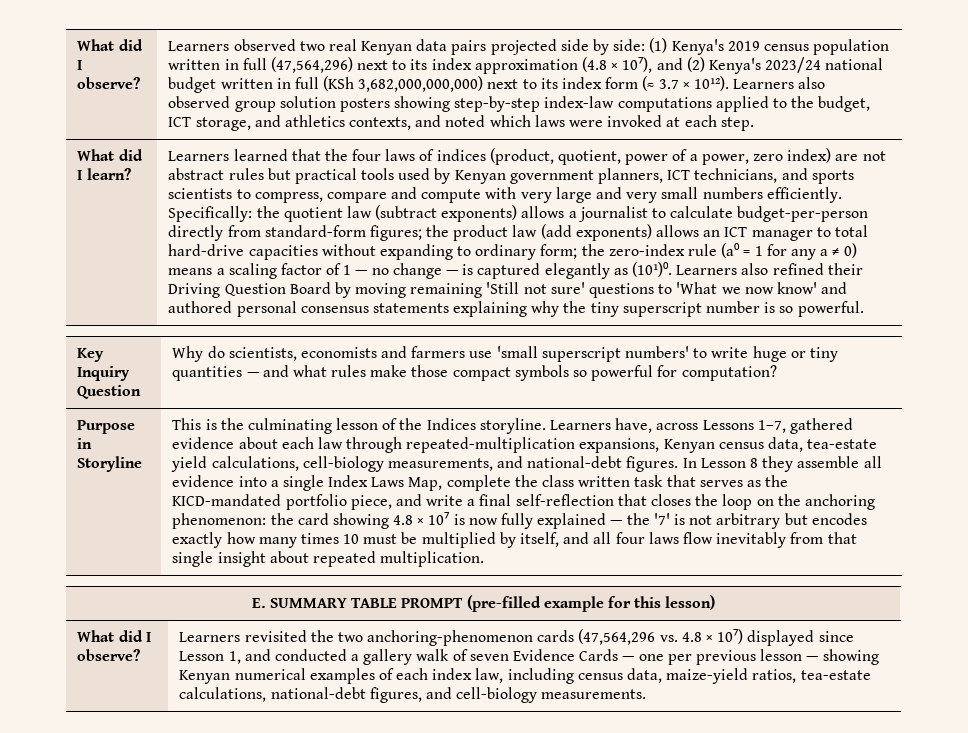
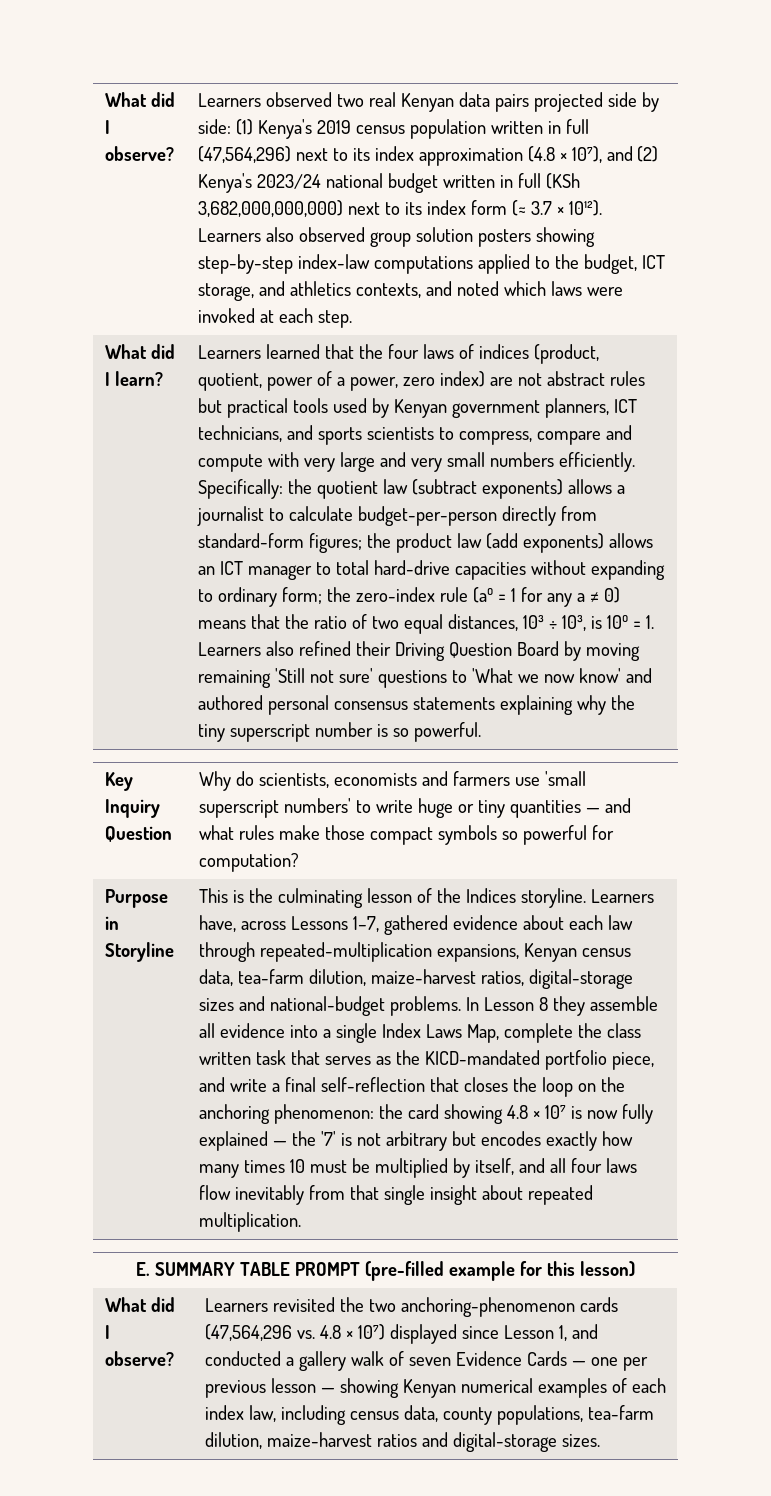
[216,262,672,279] a scaling factor of 1 — no change — is captured elegantly as (10¹)⁰. -> [250,614,654,634] that the ratio of two equal distances, 10³ ÷ 10³, is 10⁰ = 1.
[807,439,878,449] [171,456,679,472] tea-estate yield calculations, cell-biology measurements, and national-debt figures. -> [237,969,633,989] [198,996,461,1016] tea-farm dilution, maize-harvest ratios, digital-storage sizes and national-budget problems.
[666,668,871,684] [179,687,647,703] maize-yield ratios, tea-estate calculations, national-debt figures, and cell-biology measurements. -> [442,1405,654,1425] [204,1432,600,1452] county populations, tea-farm dilution, maize-harvest ratios and digital-storage sizes.

